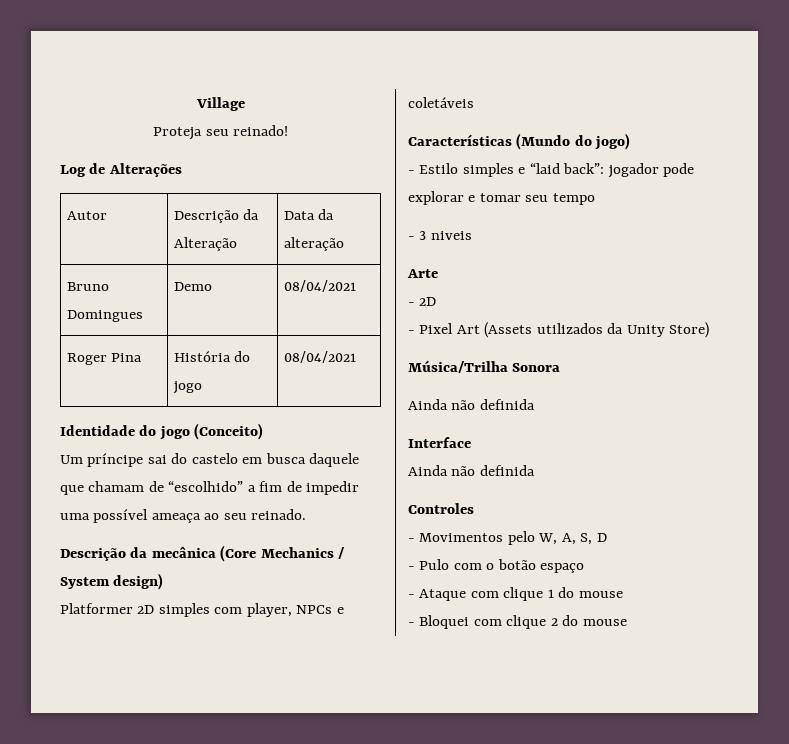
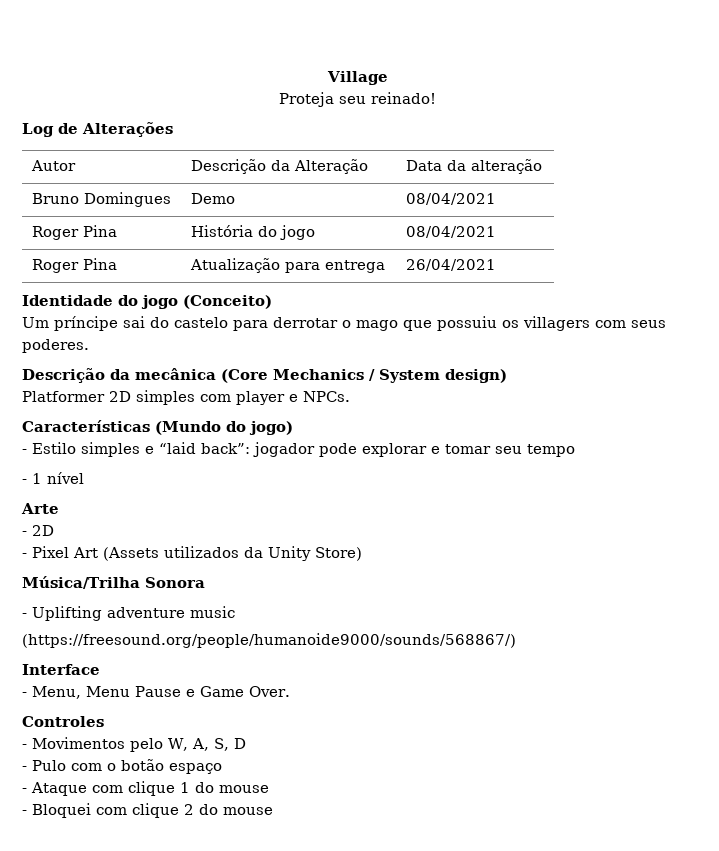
(357, 357) none -> [31,258,117,273] [189,258,385,273] [405,259,496,271] // Roger Pina | Atualização para entrega | 26/04/2021
[242,453,360,467] [60,481,360,495] [60,509,307,523] em busca daquele que chamam de “escolhido” a fim de impedir uma possível ameaça ao seu reinado. -> [233,316,666,331] [22,339,89,353] para derrotar o mago que possuiu os villagers com seus poderes.
[246,603,344,617] [408,97,474,108] player, NPCs e coletáveis -> [236,391,350,405] player e NPCs.
[419,231,472,240] 3 niveis -> [32,472,84,484] 1 nível
[408,399,535,410] [408,437,471,448] [408,465,535,476] Ainda não definida // Interface // Ainda não definida -> [22,606,235,621] [22,633,516,648] [22,664,100,675] [22,686,290,699] - Uplifting adventure music // (https://freesound.org/people/humanoide9000/sounds/568867/) // Interface // - Menu, Menu Pause e Game Over.

